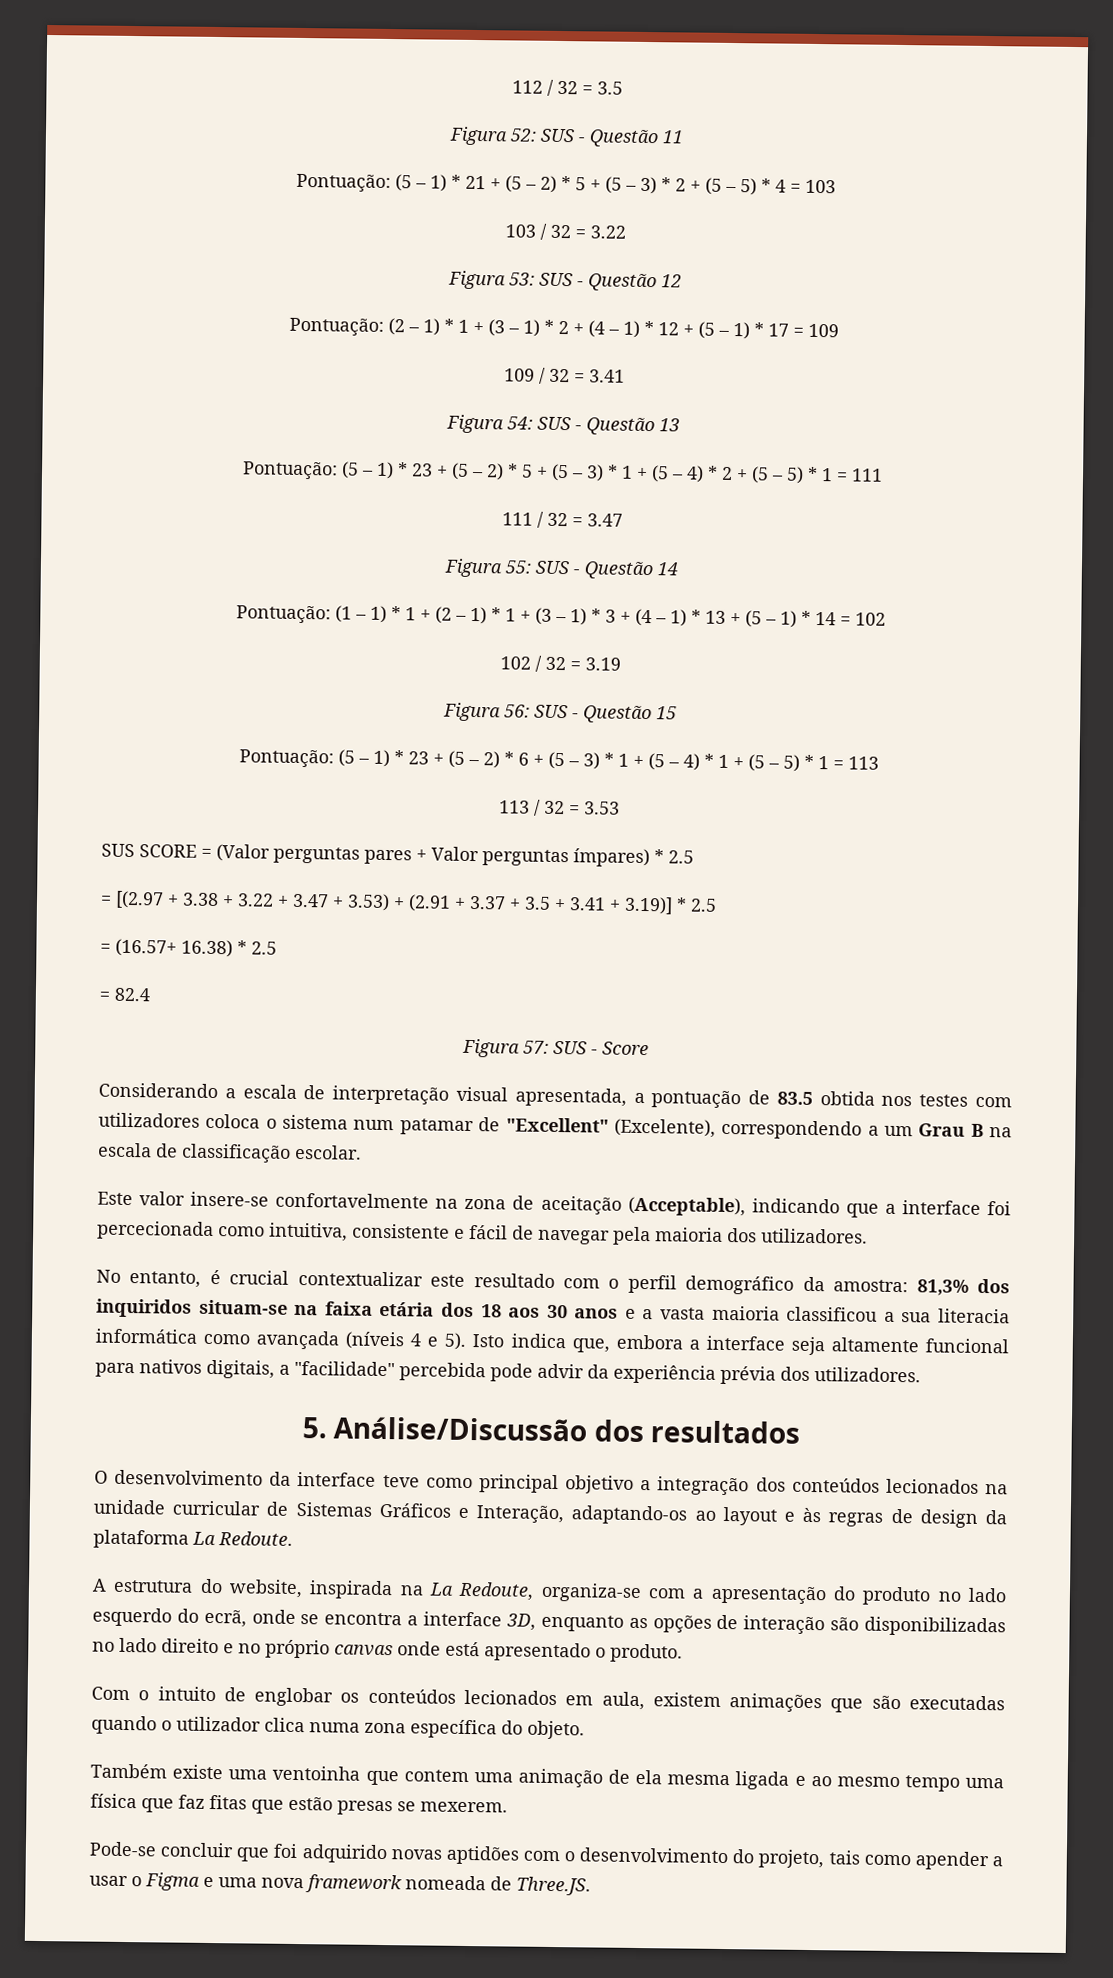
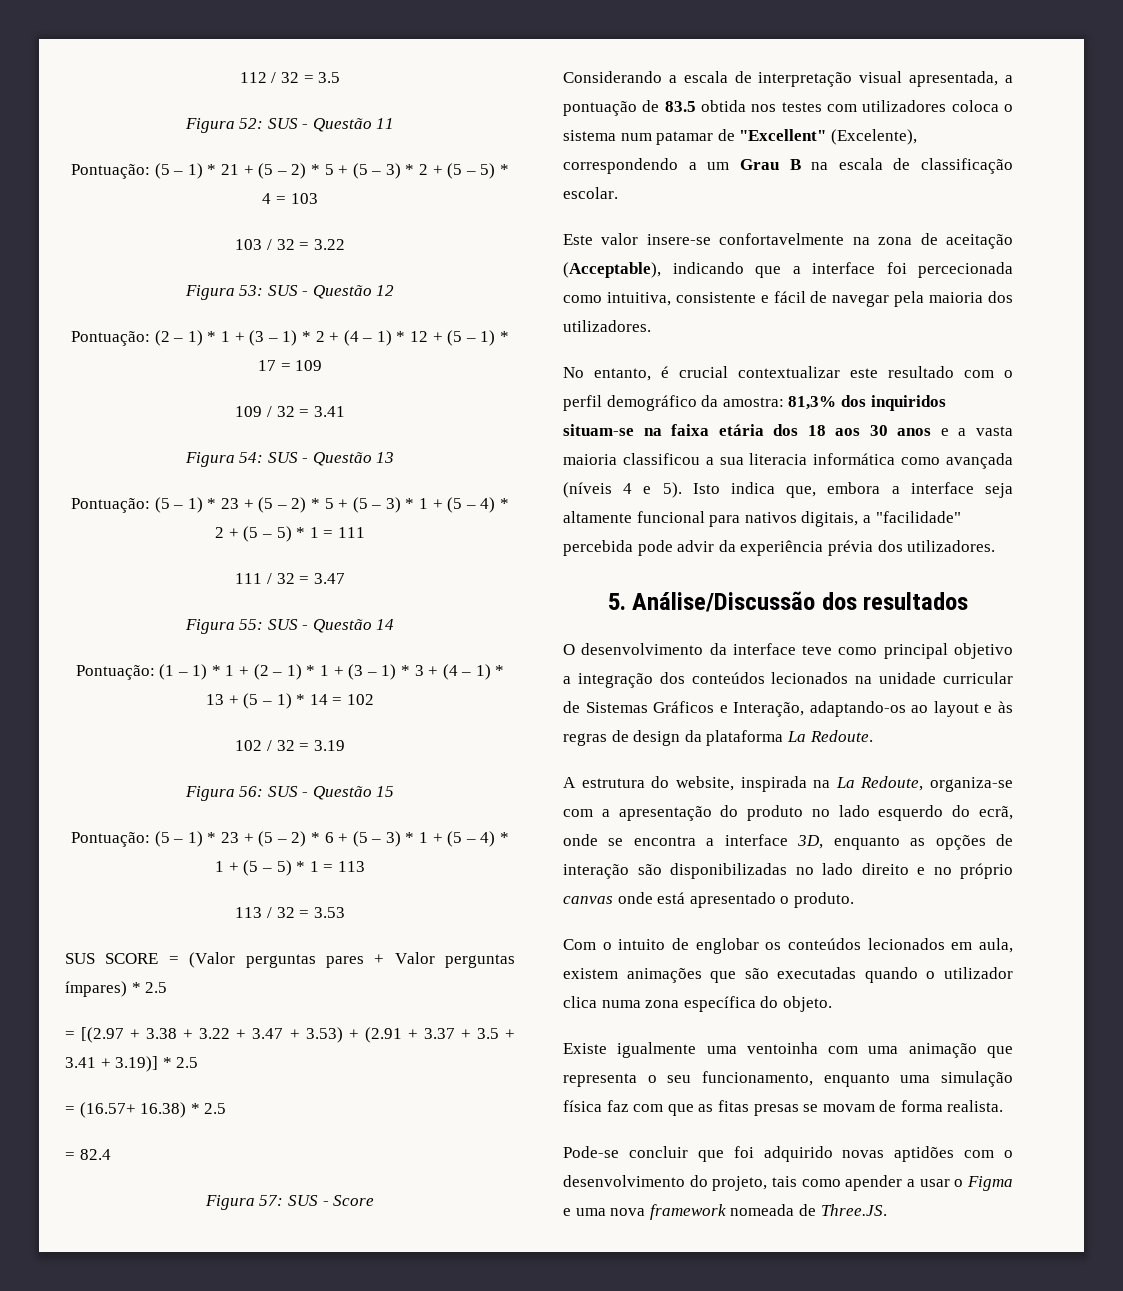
[90,1763,1004,1792] [90,1793,508,1816] Também existe uma ventoinha que contem uma animação de ela mesma ligada e ao mesmo tempo uma física que faz fitas que estão presas se mexerem. -> [563,1042,1013,1058] [563,1071,1013,1087] [563,1100,1004,1116] Existe igualmente uma ventoinha com uma animação que representa o seu funcionamento, enquanto uma simulação física faz com que as fitas presas se movam de forma realista.

